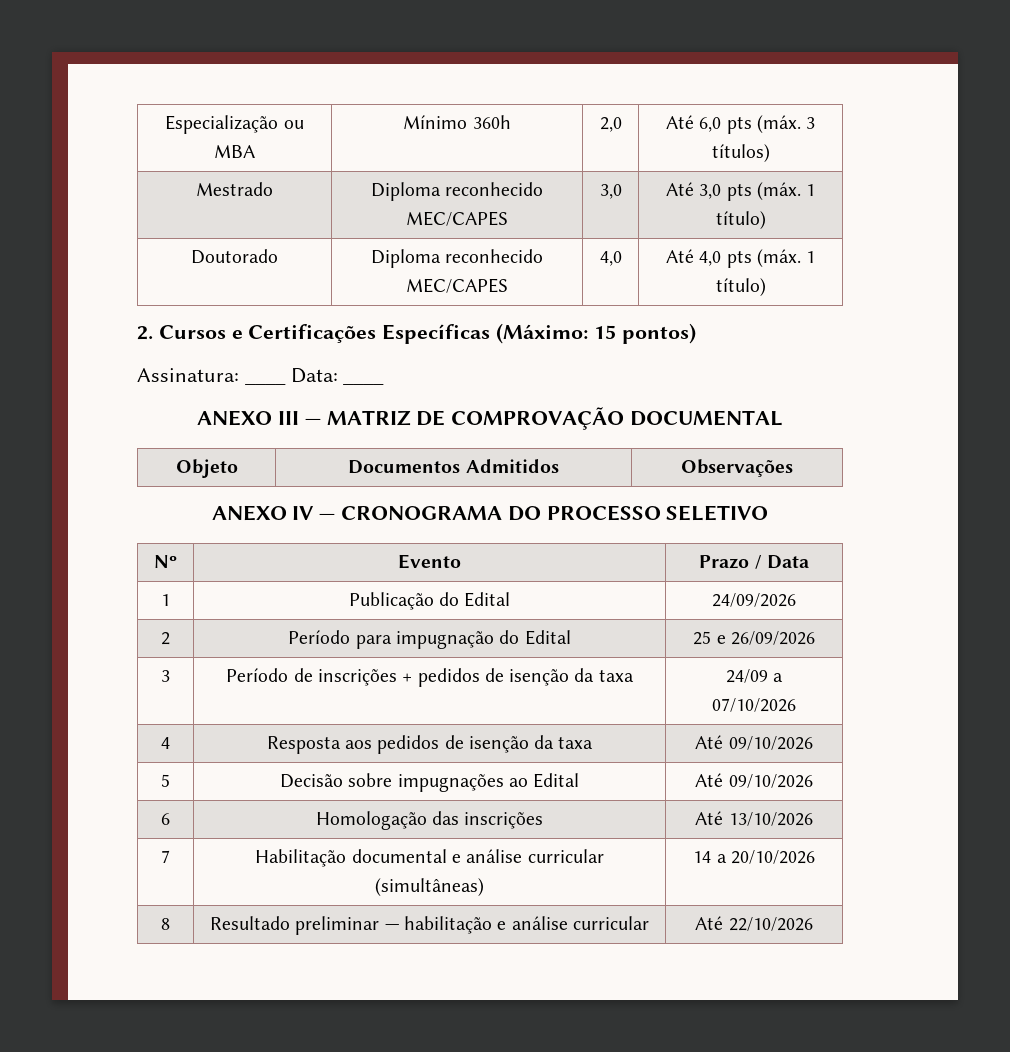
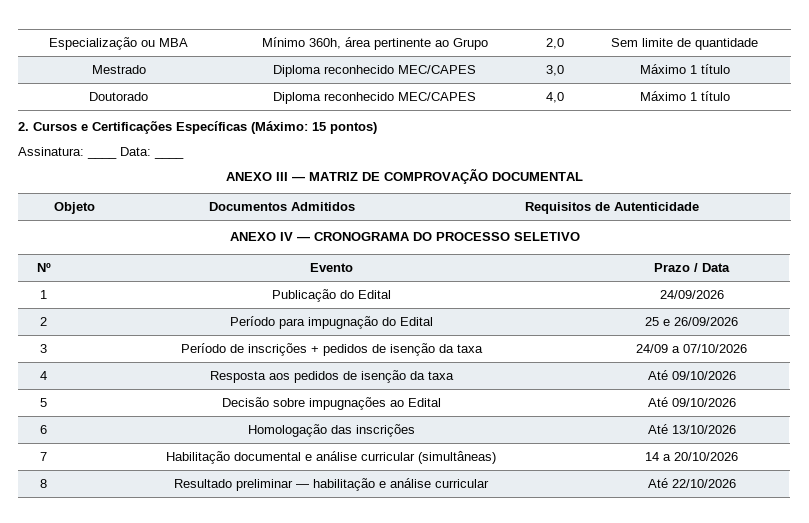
[472,115,511,129] [599,117,622,132] [665,115,816,134] [711,144,770,162] 360h | 2,0 | Até 6,0 pts (máx. 3 títulos) -> [308,37,488,50] [545,38,564,49] [611,38,758,50] 360h, área pertinente ao Grupo | 2,0 | Sem limite de quantidade
[665,182,816,201] [715,211,766,229] Até 3,0 pts (máx. 1 título) -> [639,64,730,74] Máximo 1 título
[665,249,816,268] [715,278,766,296] Até 4,0 pts (máx. 1 título) -> [639,91,730,101] Máximo 1 título
[681,459,793,477] Observações -> [525,202,699,214] Requisitos de Autenticidade

